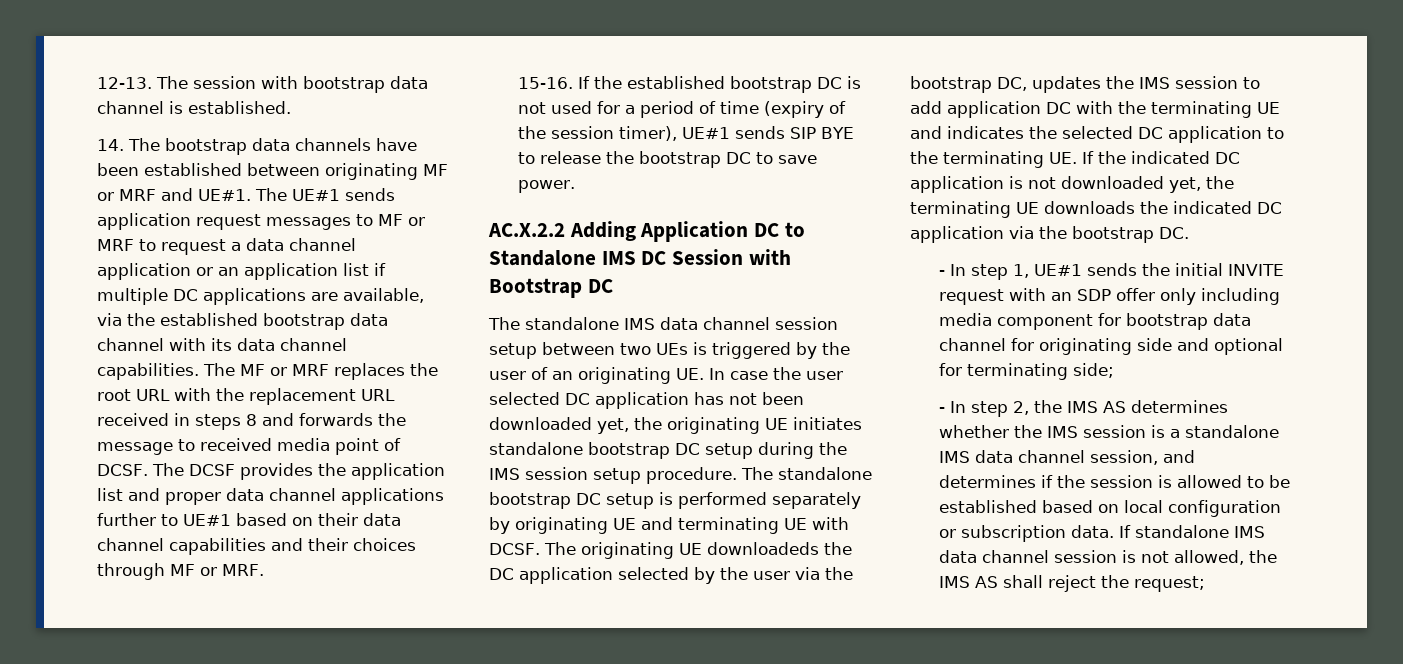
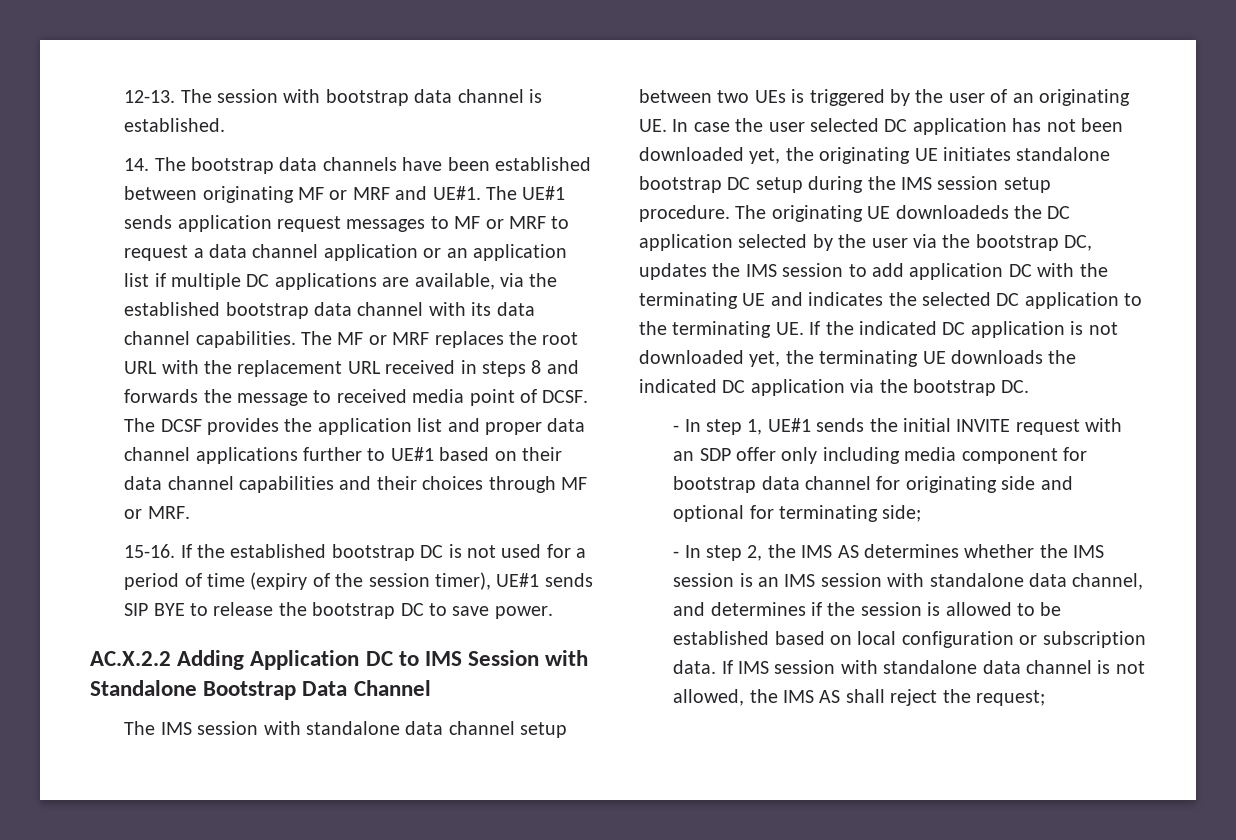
[489,249,791,266] [489,278,613,298] [488,317,838,330] Standalone IMS DC Session with Bootstrap DC // The standalone IMS data channel session -> [425,650,589,666] [90,680,431,700] [124,721,515,735] IMS Session with Standalone Bootstrap Data Channel // The IMS session with standalone data channel
[778,467,872,480] [489,492,861,509] [489,517,849,534] [489,542,576,555] standalone bootstrap DC setup is performed separately by originating UE and terminating UE with DCSF. The -> (767, 212) none
[1170,425,1280,438] [939,450,1159,465] a standalone IMS data channel session, -> [758,573,1144,590] an IMS session with standalone data channel,
[1135,525,1266,538] [939,550,1118,563] standalone IMS data channel session -> [738,660,1093,674] IMS session with standalone data channel

